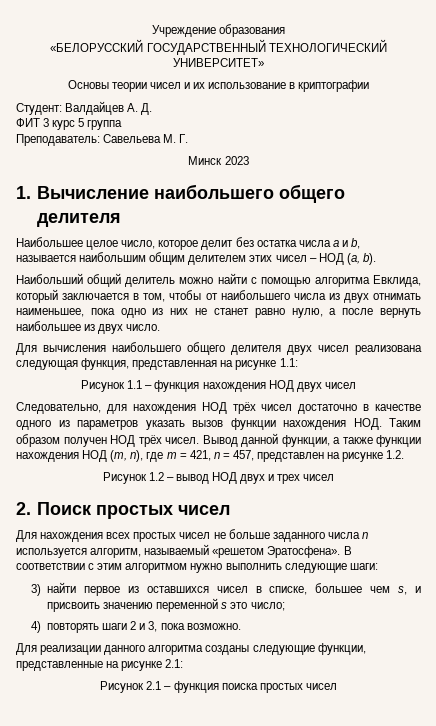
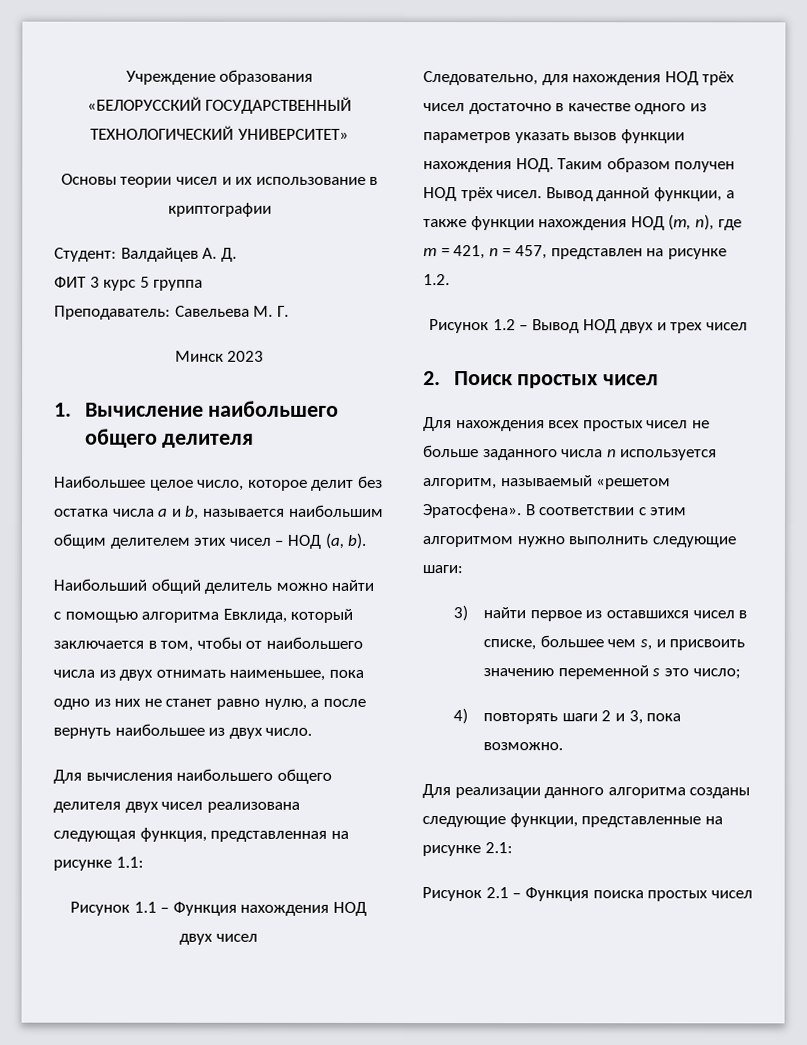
[154,380,200,392] функция -> [172,901,237,916] Функция
[175,474,209,484] вывод -> [531,319,580,334] Вывод
[173,681,219,693] функция -> [525,887,589,902] Функция

